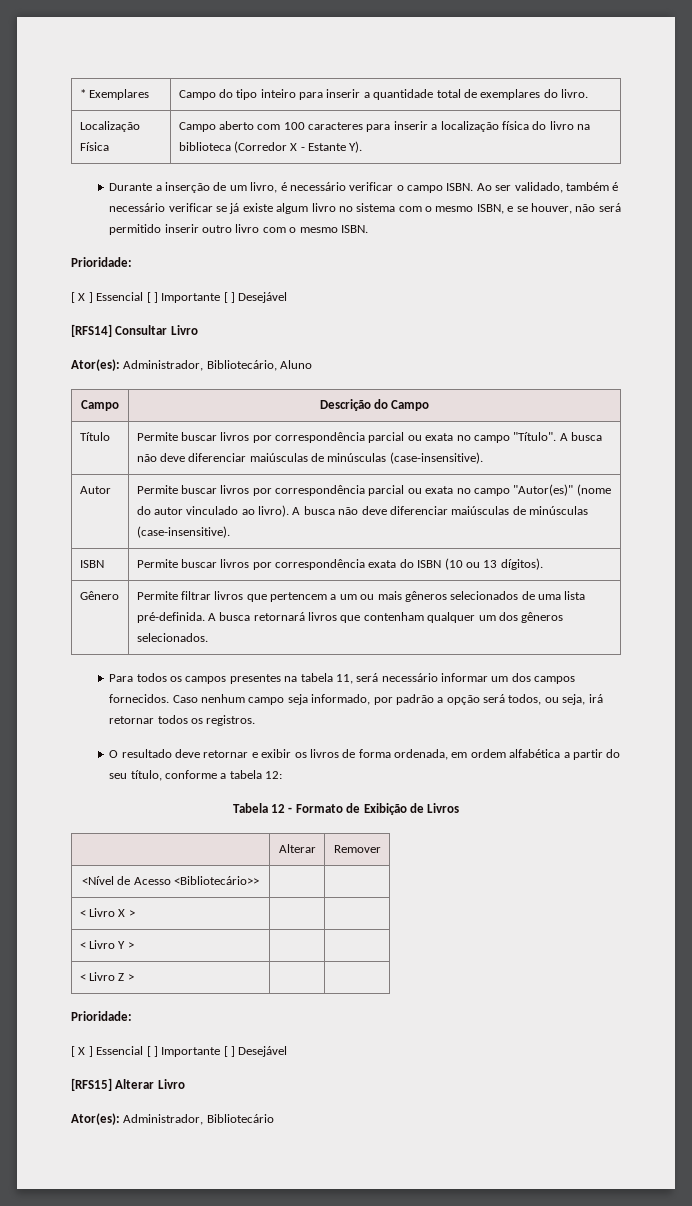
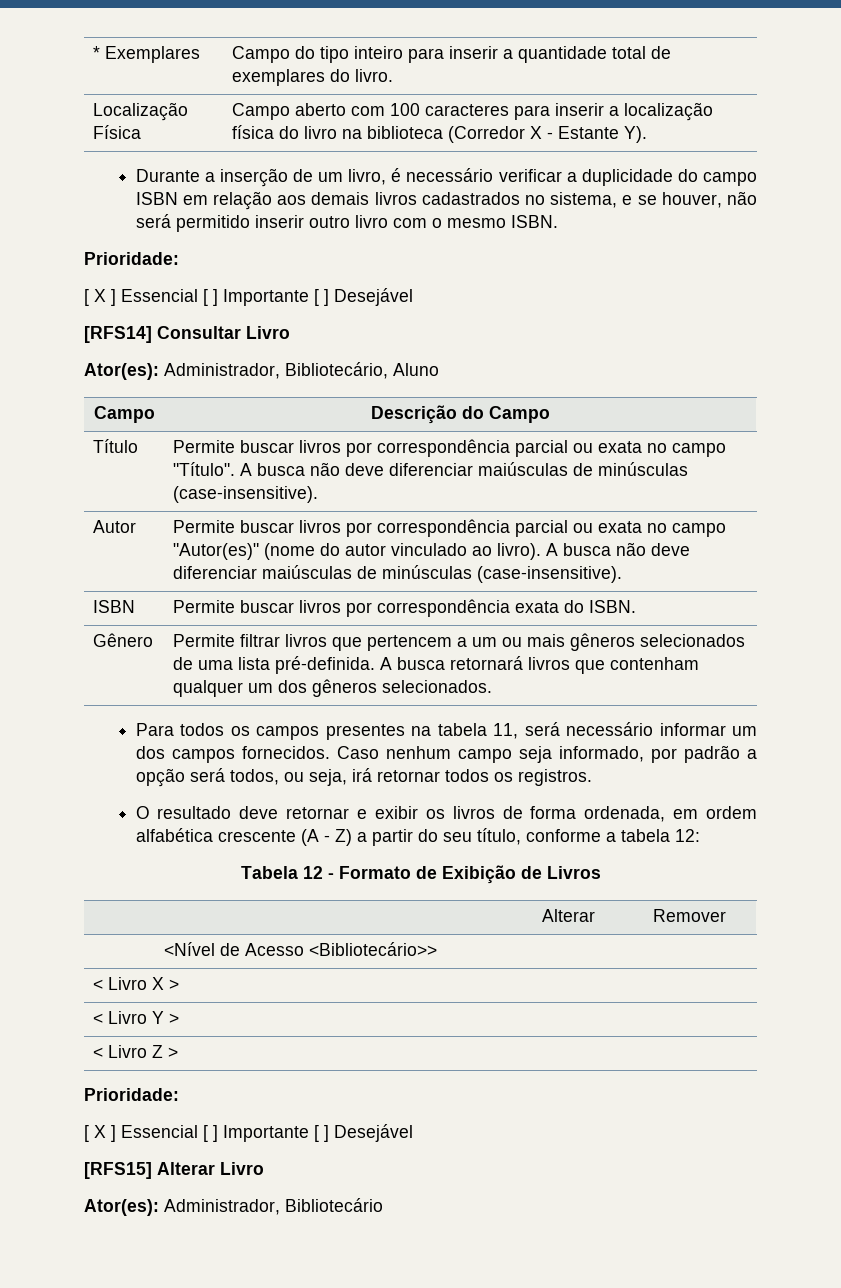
[396,182,619,193] [109,203,504,214] o campo ISBN. Ao ser validado, também é necessário verificar se já existe algum livro no sistema com o mesmo ISBN, -> [566,169,757,186] [135,191,618,210] a duplicidade do campo ISBN em relação aos demais livros cadastrados no sistema,
[417,558,543,570] ISBN (10 ou 13 dígitos). -> [589,600,637,613] ISBN.
(561, 753) none -> [217,829,352,846] crescente (A - Z)

